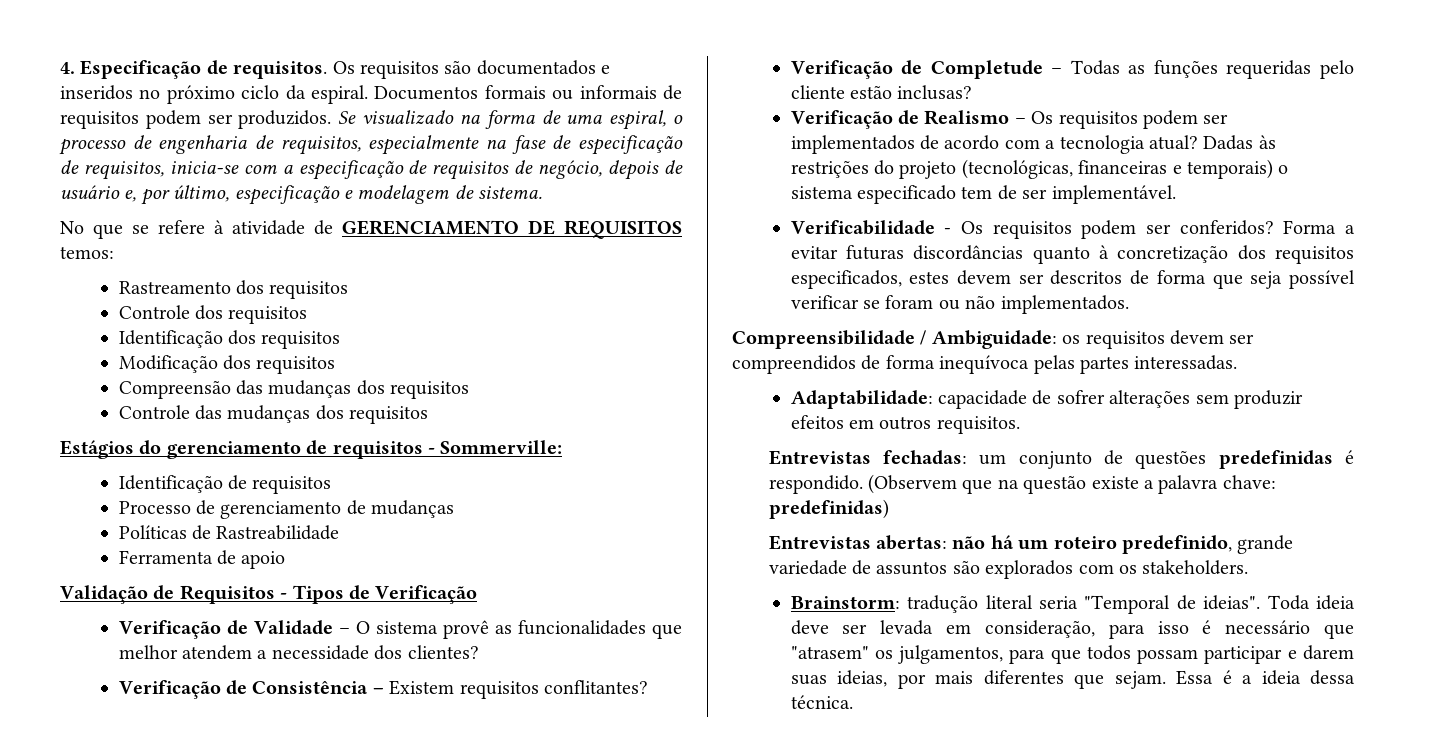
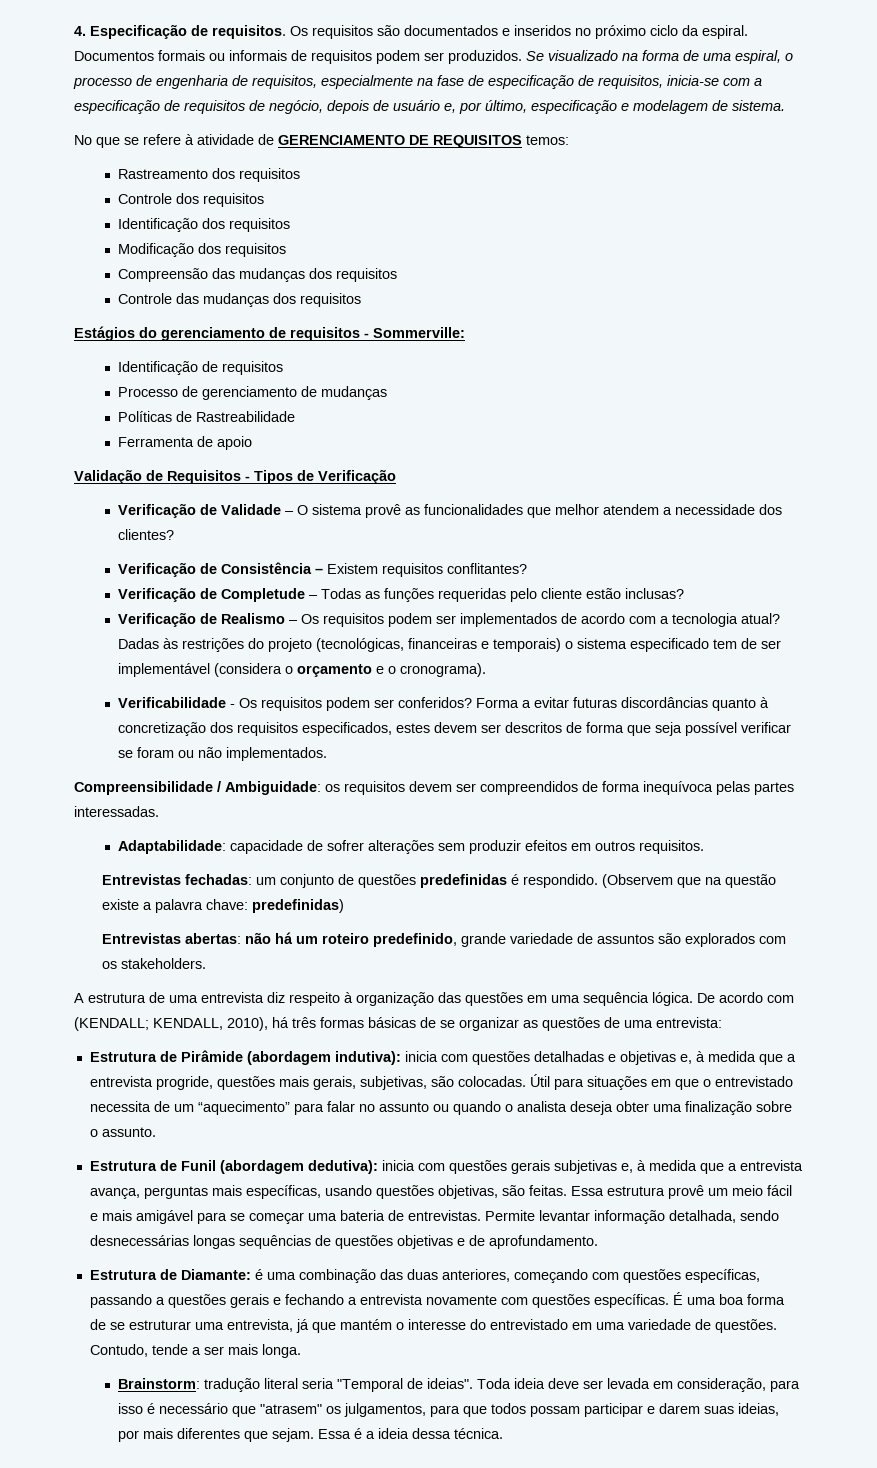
[1051,185,1176,204] implementável. -> [117,663,486,677] implementável (considera o orçamento e o cronograma).
(1249, 567) none -> [74,992,794,1006] [74,1017,722,1031] [89,1050,796,1065] [89,1074,793,1090] [89,1101,792,1115] [89,1127,156,1137] [89,1160,803,1174] [89,1185,792,1199] [89,1210,779,1224] [89,1235,598,1249] [89,1269,760,1283] [89,1292,785,1308] [89,1319,777,1333] [89,1344,301,1358] // A estrutura de uma entrevista diz respeito à organização das questões em uma sequência lógica. De acordo com (KENDALL; KENDALL, 2010), há três formas básicas de se organizar as questões de uma entrevista: // Estrutura de Pirâmide (abordagem indutiva): inicia com questões detalhadas e objetivas e, à medida que a entrevista progride, questões mais gerais, subjetivas, são colocadas. Útil para situações em que o entrevistado necessita de um “aquecimento” para falar no assunto ou quando o analista deseja obter uma finalização sobre o assunto. // Estrutura de Funil (abordagem dedutiva): inicia com questões gerais subjetivas e, à medida que a entrevista avança, perguntas mais específicas, usando questões objetivas, são feitas. Essa estrutura provê um meio fácil e mais amigável para se começar uma bateria de entrevistas. Permite levantar informação detalhada, sendo desnecessárias longas sequências de questões objetivas e de aprofundamento. // Estrutura de Diamante: é uma combinação das duas anteriores, começando com questões específicas, passando a questões gerais e fechando a entrevista novamente com questões específicas. É uma boa forma de se estruturar uma entrevista, já que mantém o interesse do entrevistado em uma variedade de questões. Contudo, tende a ser mais longa.

